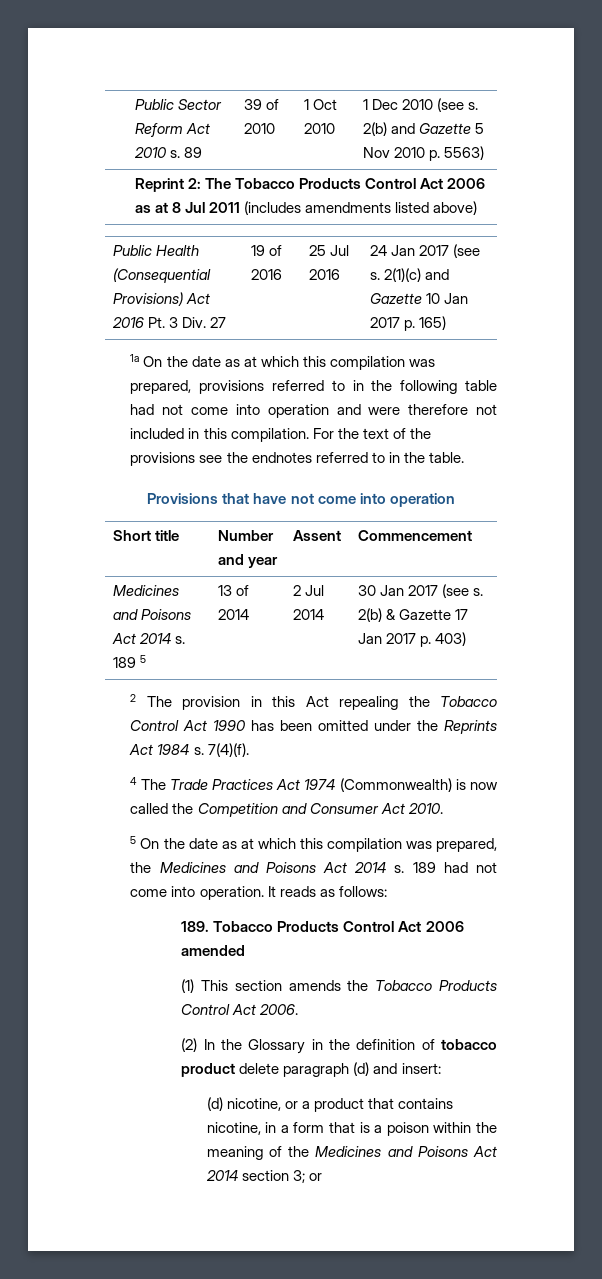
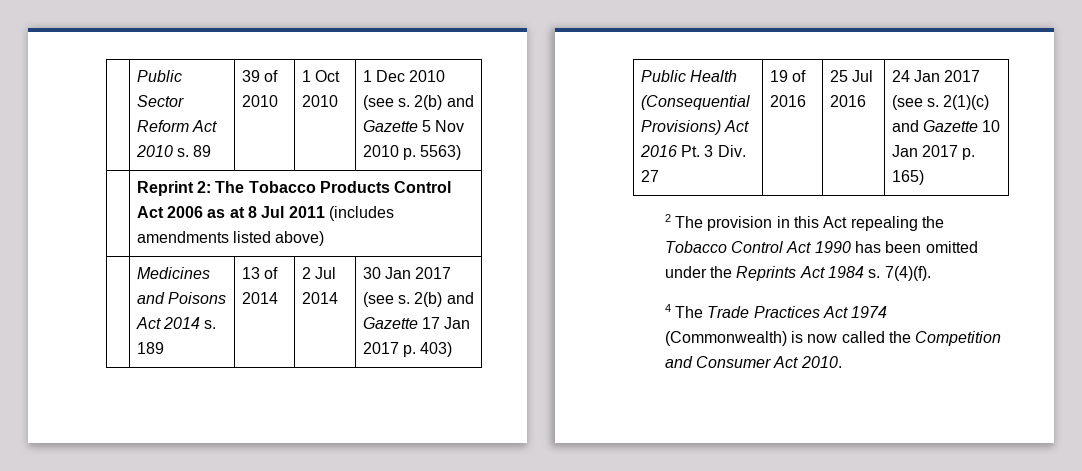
(477, 208) none -> [136,267,210,279] [136,292,226,304] [135,317,217,329] [136,342,164,354] [241,267,278,279] [241,292,278,304] [301,267,336,279] [301,292,338,304] [362,267,452,279] [362,292,474,307] [362,317,471,329] [362,342,453,357] // | Medicines and Poisons Act 2014 s. 189 | 13 of 2014 | 2 Jul 2014 | 30 Jan 2017 (see s. 2(b) and Gazette 17 Jan 2017 p. 403)
[130,354,435,370] [130,380,497,394] [130,404,497,418] [130,428,431,442] [130,452,464,466] [147,493,455,507] [112,530,179,541] [217,530,274,541] [217,554,278,568] [292,530,341,541] [357,530,472,541] [112,585,179,596] [112,609,191,620] [111,633,185,644] [112,655,146,668] [217,585,249,596] [217,609,249,620] [292,585,324,596] [292,609,324,620] [357,584,483,598] [357,608,468,622] [357,632,466,647] // 1a On the date as at which this compilation was prepared, provisions referred to in the following table had not come into operation and were therefore not included in this compilation. For the text of the provisions see the endnotes referred to in the table. // Provisions that have not come into operation // Short title | Number and year | Assent | Commencement // Medicines and Poisons Act 2014 s. 189 5 | 13 of 2014 | 2 Jul 2014 | 30 Jan 2017 (see s. 2(b) & Gazette 17 Jan 2017 p. 403) -> (924, 177) none
[130,836,497,852] [130,862,497,873] [130,886,387,900] [181,921,464,932] [181,945,246,956] [181,979,497,993] [181,1004,299,1015] [181,1038,498,1054] [181,1062,441,1077] [206,1097,454,1112] [206,1122,497,1136] [206,1146,497,1160] [205,1170,322,1183] // 5 On the date as at which this compilation was prepared, the Medicines and Poisons Act 2014 s. 189 had not come into operation. It reads as follows: // 189. Tobacco Products Control Act 2006 amended // (1) This section amends the Tobacco Products Control Act 2006. // (2) In the Glossary in the definition of tobacco product delete paragraph (d) and insert: // (d) nicotine, or a product that contains nicotine, in a form that is a poison within the meaning of the Medicines and Poisons Act 2014 section 3; or -> (842, 362) none

